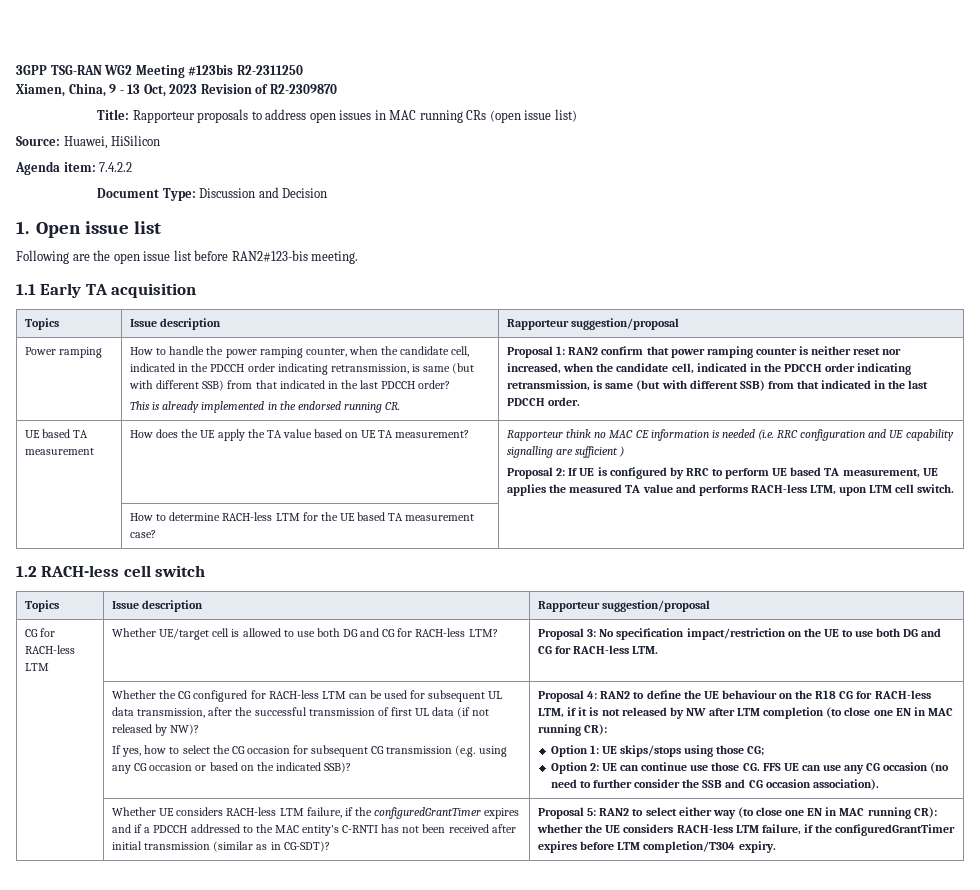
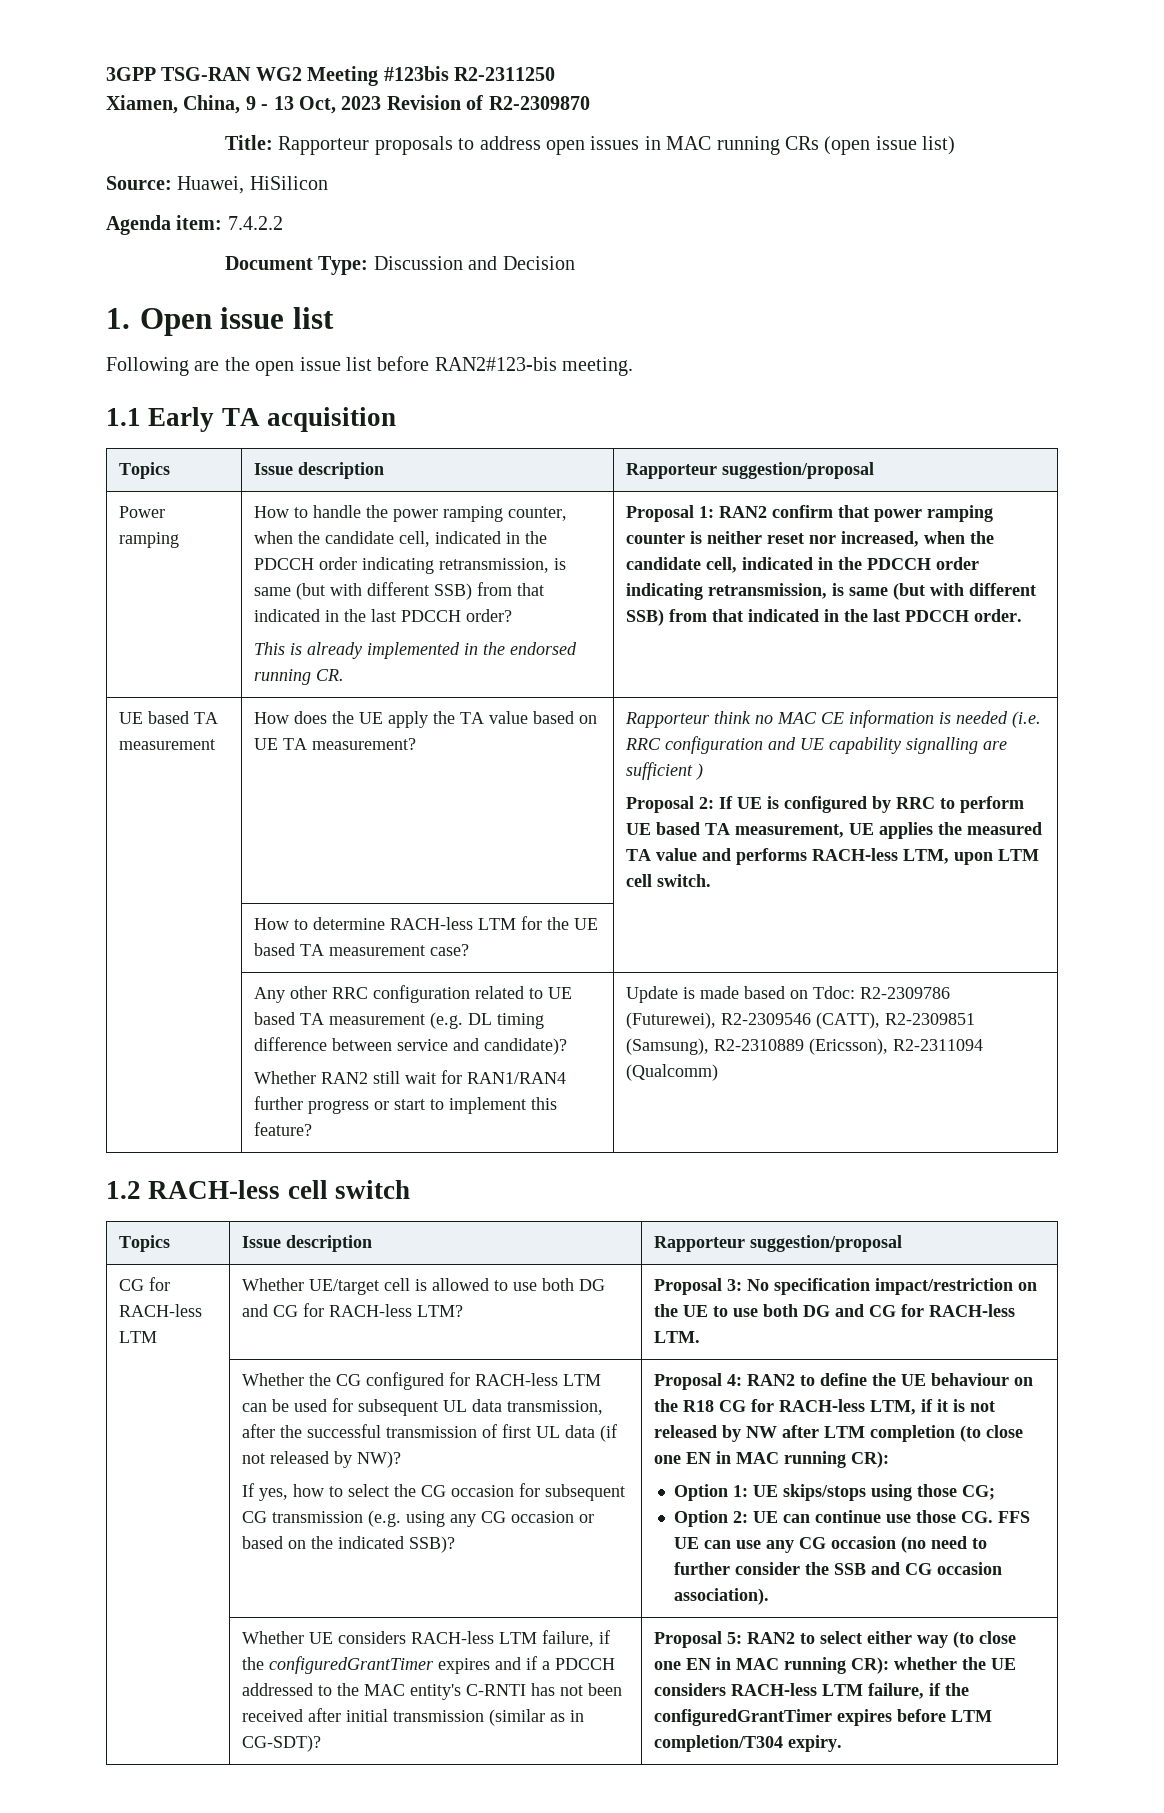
(157, 534) none -> [254,985,573,1003] [254,1012,545,1029] [254,1037,568,1055] [254,1070,567,1084] [254,1096,558,1114] [254,1122,313,1136] [626,986,951,1003] [626,1012,976,1029] [626,1038,984,1055] [626,1064,719,1081] // | Any other RRC configuration related to UE based TA measurement (e.g. DL timing difference between service and candidate)? // Whether RAN2 still wait for RAN1/RAN4 further progress or start to implement this feature? | Update is made based on Tdoc: R2-2309786 (Futurewei), R2-2309546 (CATT), R2-2309851 (Samsung), R2-2310889 (Ericsson), R2-2311094 (Qualcomm)

